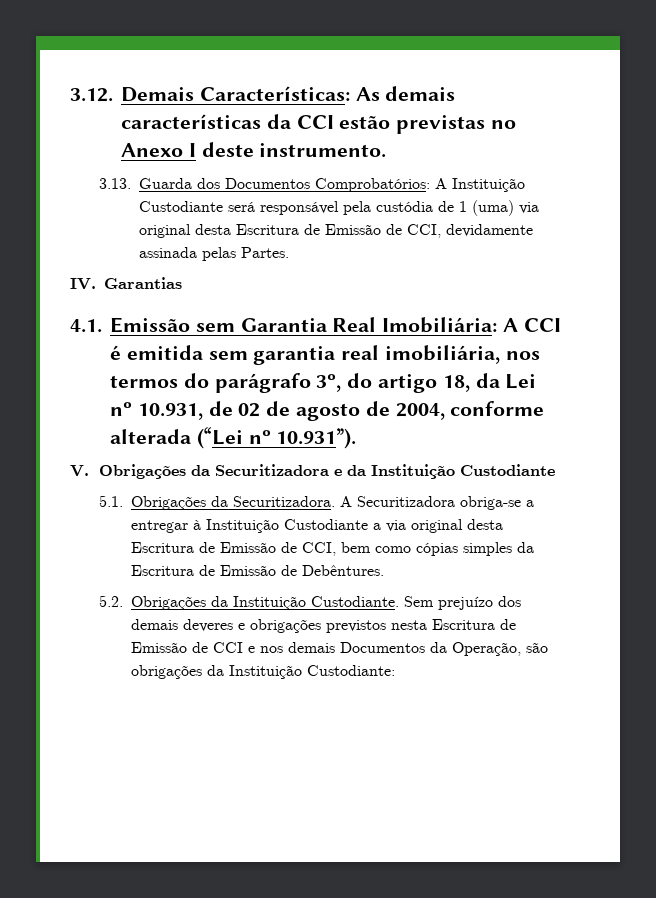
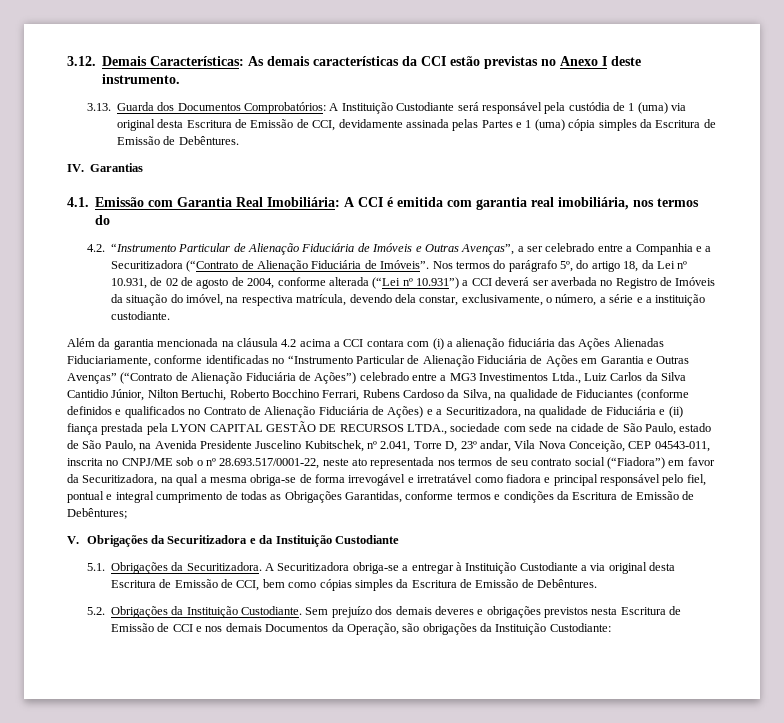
[240,247,289,258] Partes. -> [481,119,716,131] [116,136,239,145] Partes e 1 (uma) cópia simples da Escritura de Emissão de Debêntures.
[195,323,235,332] sem -> [148,200,174,207] com
[208,351,248,360] sem -> [447,200,473,207] com
[214,373,342,393] parágrafo 3º, -> [86,243,712,255] [110,260,574,272] // 4.2. “Instrumento Particular de Alienação Fiduciária de Imóveis e Outras Avenças”, a ser celebrado entre a Companhia e a Securitizadora (“Contrato de Alienação Fiduciária de Imóveis”. Nos termos do parágrafo 5º,
[276,428,357,449] 10.931”). -> [416,277,716,289] [110,294,706,306] [110,311,170,320] [67,338,664,350] [67,355,690,367] [67,372,686,384] [67,389,689,401] [67,406,683,418] [67,421,712,435] [67,440,710,452] [67,457,715,469] [67,474,706,486] [67,491,695,503] [67,508,127,519] 10.931”) a CCI deverá ser averbada no Registro de Imóveis da situação do imóvel, na respectiva matrícula, devendo dela constar, exclusivamente, o número, a série e a instituição custodiante. // Além da garantia mencionada na cláusula 4.2 acima a CCI contara com (i) a alienação fiduciária das Ações Alienadas Fiduciariamente, conforme identificadas no “Instrumento Particular de Alienação Fiduciária de Ações em Garantia e Outras Avenças” (“Contrato de Alienação Fiduciária de Ações”) celebrado entre a MG3 Investimentos Ltda., Luiz Carlos da Silva Cantidio Júnior, Nilton Bertuchi, Roberto Bocchino Ferrari, Rubens Cardoso da Silva, na qualidade de Fiduciantes (conforme definidos e qualificados no Contrato de Alienação Fiduciária de Ações) e a Securitizadora, na qualidade de Fiduciária e (ii) fiança prestada pela LYON CAPITAL GESTÃO DE RECURSOS LTDA., sociedade com sede na cidade de São Paulo, estado de São Paulo, na Avenida Presidente Juscelino Kubitschek, nº 2.041, Torre D, 23º andar, Vila Nova Conceição, CEP 04543-011, inscrita no CNPJ/ME sob o nº 28.693.517/0001-22, neste ato representada nos termos de seu contrato social (“Fiadora”) em favor da Securitizadora, na qual a mesma obriga-se de forma irrevogável e irretratável como fiadora e principal responsável pelo fiel, pontual e integral cumprimento de todas as Obrigações Garantidas, conforme termos e condições da Escritura de Emissão de Debêntures;

